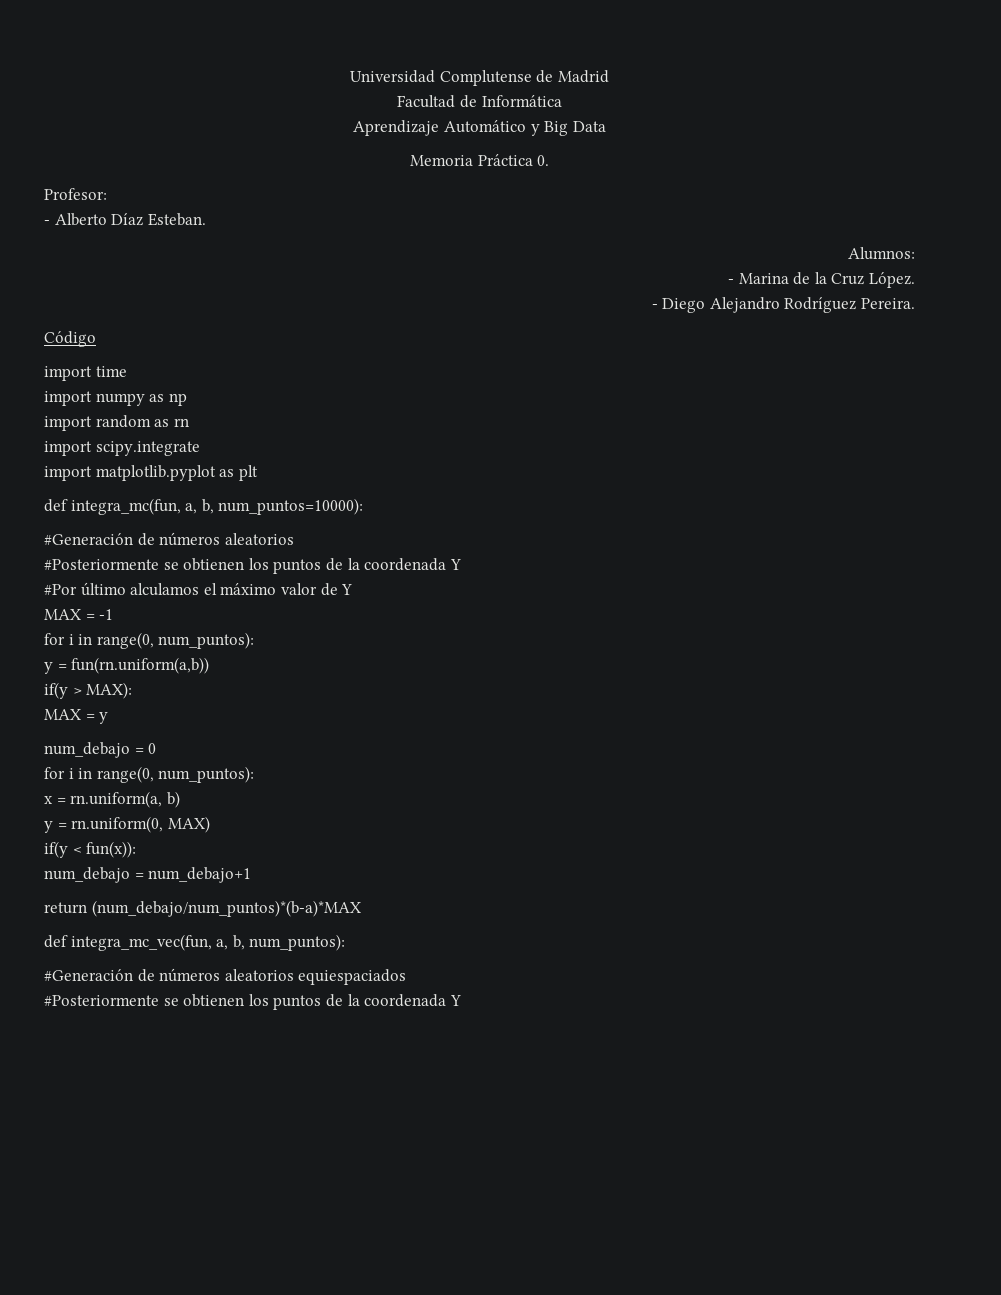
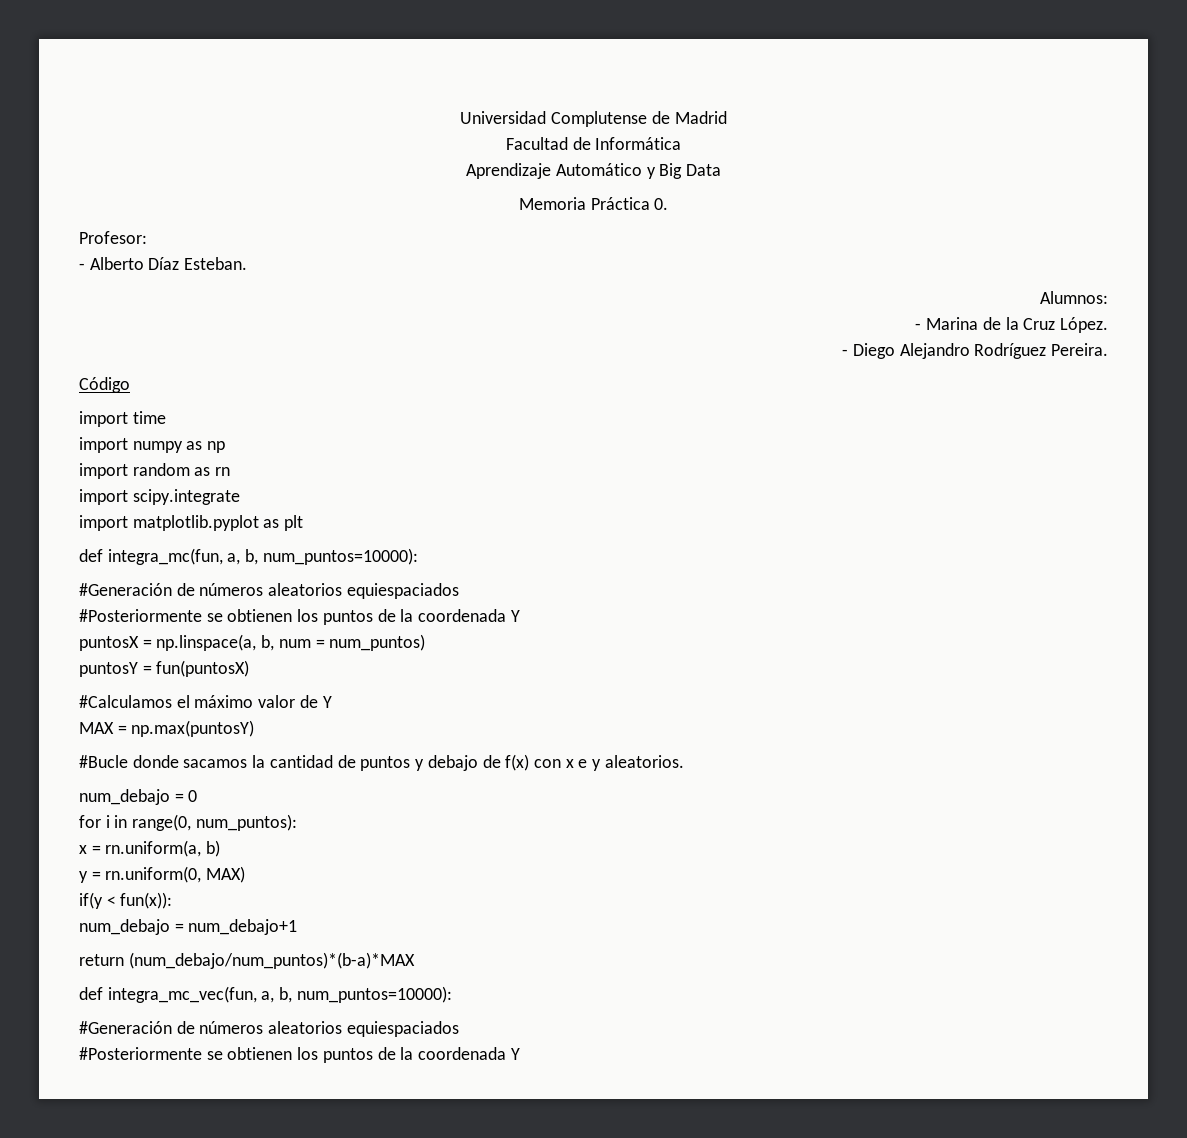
(294, 539) none -> [346,583,459,599] equiespaciados
[44,582,200,596] #Por último alculamos -> [79,634,426,651] [79,660,250,677] [79,695,172,708] puntosX = np.linspace(a, b, num = num_puntos) // puntosY = fun(puntosX) // #Calculamos
[99,609,114,620] [44,632,255,649] [44,657,210,674] [44,682,133,699] [44,709,109,724] -1 // for i in range(0, num_puntos): // y = fun(rn.uniform(a,b)) // if(y > MAX): // MAX = y -> [131,720,255,737] [79,754,684,771] np.max(puntosY) // #Bucle donde sacamos la cantidad de puntos y debajo de f(x) con x e y aleatorios.
[249,934,346,951] num_puntos): -> [296,986,452,1003] num_puntos=10000):

